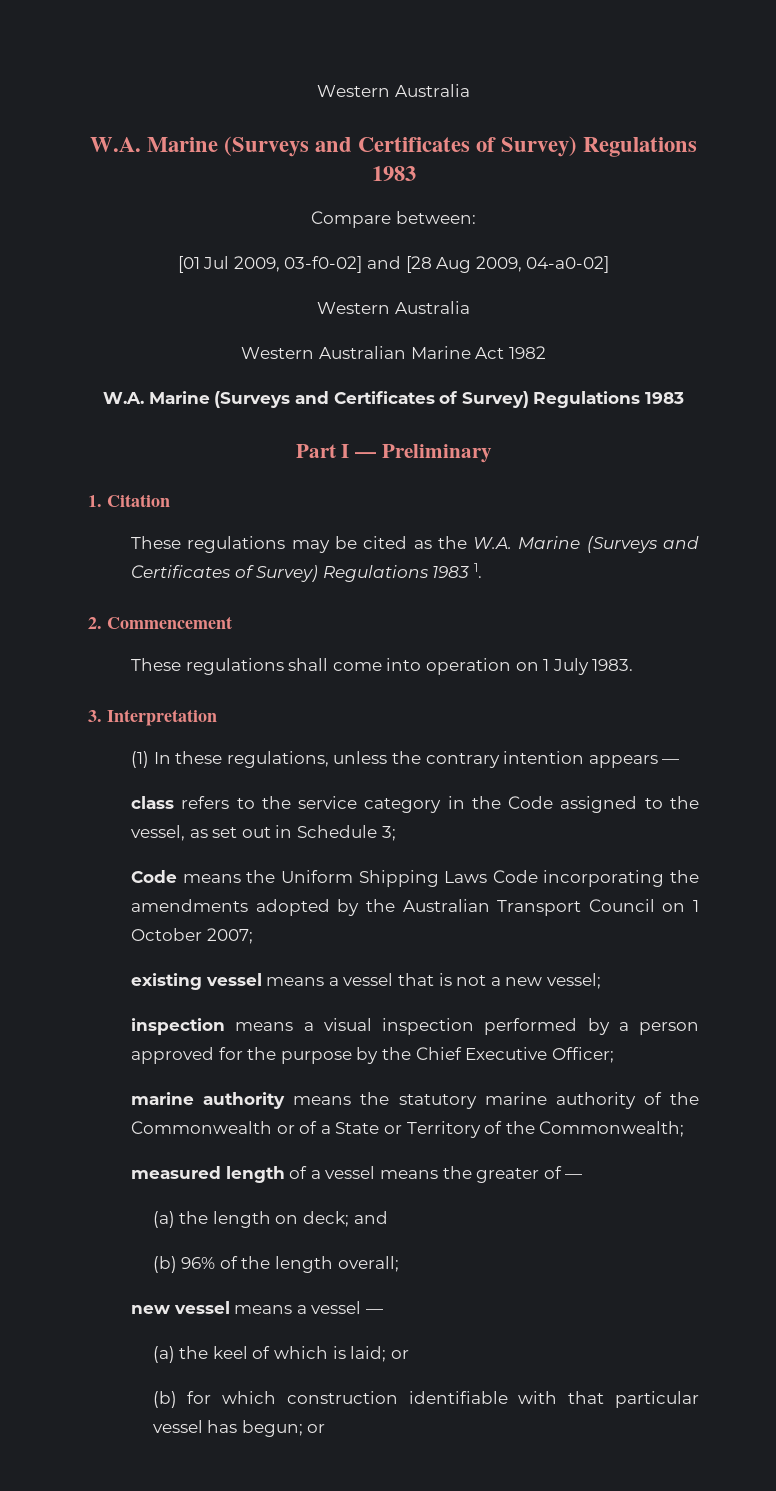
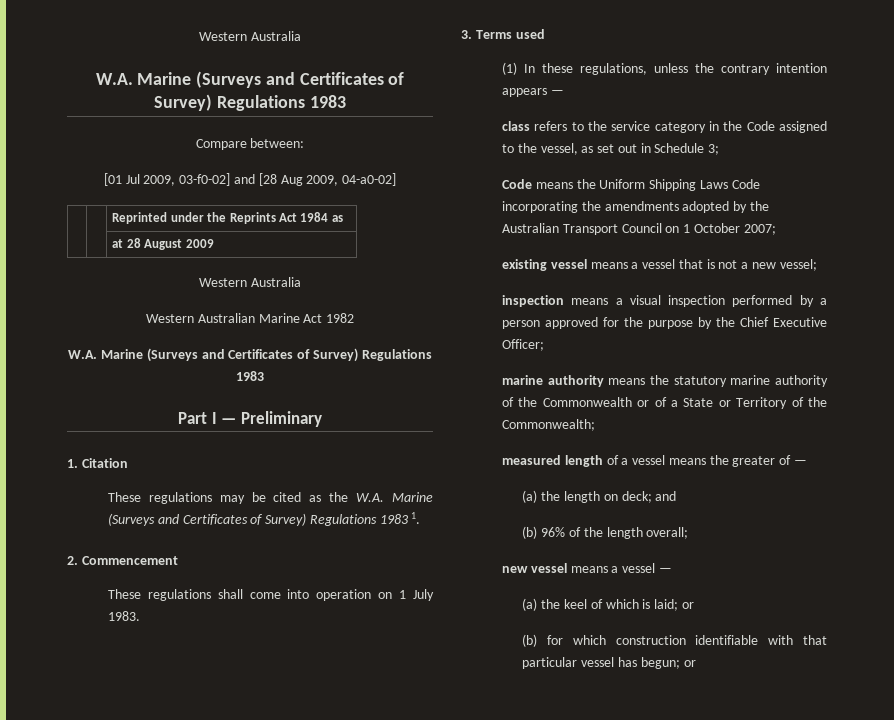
(610, 264) none -> [112,212,343,224] [112,238,214,250] // | | Reprinted under the Reprints Act 1984 as // | | at 28 August 2009
[107,709,217,726] Interpretation -> [475,29,545,39] Terms used

